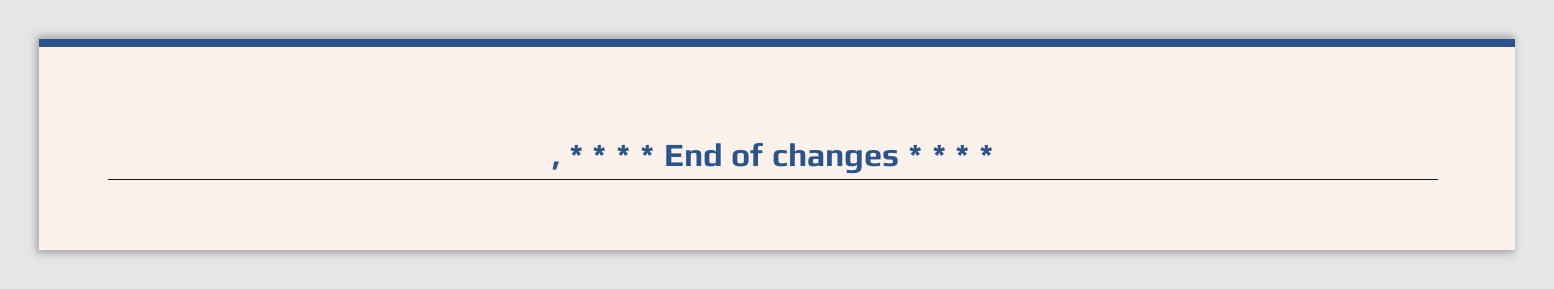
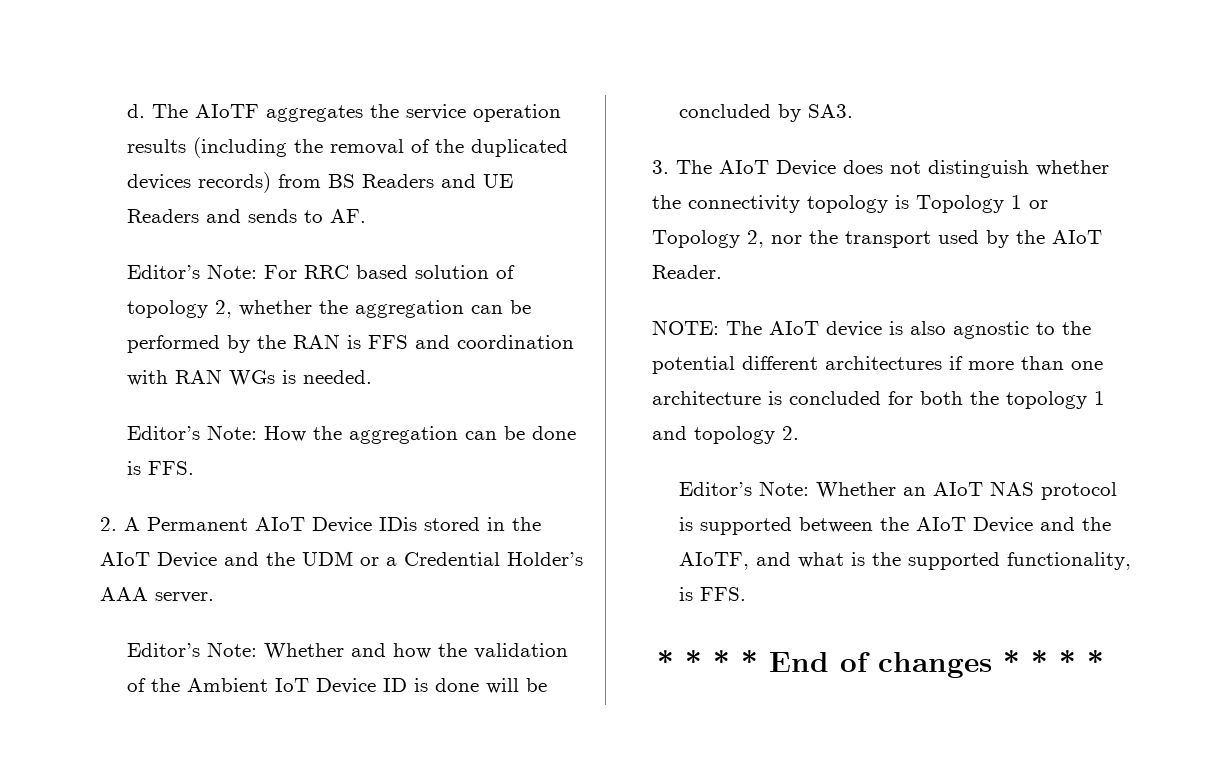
[551,161,560,170] , -> [127,104,562,122] [127,137,569,158] [127,172,514,193] [127,209,367,223] [127,264,516,279] [127,300,532,318] [127,334,575,353] [127,369,373,386] [127,425,577,444] [127,461,195,475] [99,517,541,533] [99,551,583,568] [99,587,214,603] [127,642,569,659] [127,678,548,694] [679,104,854,122] [651,160,1109,178] [651,195,1048,213] [651,230,1102,248] [651,265,722,279] [651,320,1091,339] [651,356,1103,374] [651,391,1105,409] [651,426,799,444] [679,481,1118,500] [679,517,1112,535] [679,552,1132,570] [679,587,747,601] d. The AIoTF aggregates the service operation results (including the removal of the duplicated devices records) from BS Readers and UE Readers and sends to AF. // Editor’s Note: For RRC based solution of topology 2, whether the aggregation can be performed by the RAN is FFS and coordination with RAN WGs is needed. // Editor’s Note: How the aggregation can be done is FFS. // 2. A Permanent AIoT Device IDis stored in the AIoT Device and the UDM or a Credential Holder’s AAA server. // Editor’s Note: Whether and how the validation of the Ambient IoT Device ID is done will be concluded by SA3. // 3. The AIoT Device does not distinguish whether the connectivity topology is Topology 1 or Topology 2, nor the transport used by the AIoT Reader. // NOTE: The AIoT device is also agnostic to the potential different architectures if more than one architecture is concluded for both the topology 1 and topology 2. // Editor’s Note: Whether an AIoT NAS protocol is supported between the AIoT Device and the AIoTF, and what is the supported functionality, is FFS. //

